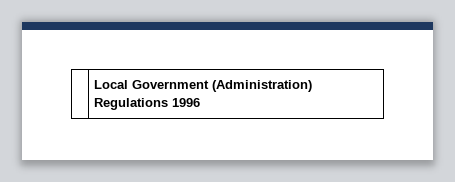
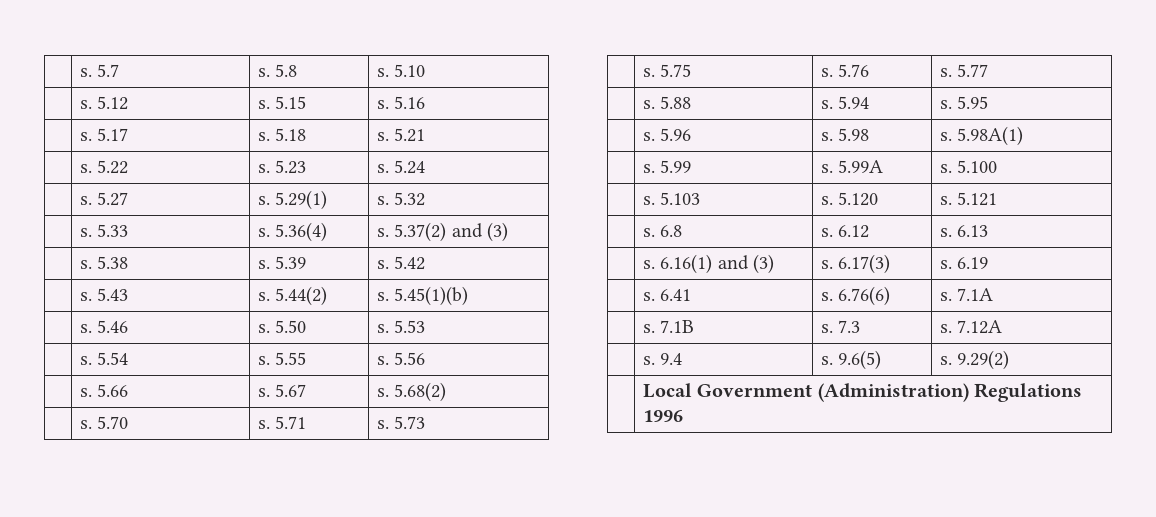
(93, 84) none -> [79,64,120,77] [257,64,298,77] [376,64,426,77] [79,96,129,110] [257,96,307,109] [376,96,426,109] [79,128,129,141] [257,128,307,141] [376,128,426,142] [79,160,129,174] [257,160,307,174] [376,160,426,174] [79,192,129,206] [257,190,328,210] [376,192,426,206] [79,224,129,237] [257,222,328,242] [376,222,509,242] [79,256,129,269] [257,256,307,269] [376,256,426,270] [79,288,129,301] [257,286,328,306] [376,286,469,306] [79,320,129,333] [257,320,307,333] [376,320,426,333] [79,352,129,365] [257,352,307,365] [376,352,426,365] [79,384,129,397] [257,384,307,397] [376,382,447,402] [79,416,129,429] [257,416,307,429] [376,416,426,429] [642,64,692,77] [820,64,870,77] [939,64,989,77] [642,96,692,109] [820,96,870,109] [939,96,989,109] [642,128,692,141] [820,128,870,141] [939,126,1024,146] [642,160,692,173] [820,160,884,173] [939,160,998,173] [642,192,701,205] [820,192,879,206] [939,192,998,206] [642,225,683,237] [820,225,870,238] [939,225,989,237] [642,254,775,274] [820,254,891,274] [939,257,989,269] [642,289,692,301] [820,286,891,306] [939,288,994,301] [642,320,695,333] [820,320,861,333] [939,320,1003,334] [642,353,683,365] [820,350,882,370] [939,350,1010,370] | s. 5.7 | s. 5.8 | s. 5.10 // | s. 5.12 | s. 5.15 | s. 5.16 // | s. 5.17 | s. 5.18 | s. 5.21 // | s. 5.22 | s. 5.23 | s. 5.24 // | s. 5.27 | s. 5.29(1) | s. 5.32 // | s. 5.33 | s. 5.36(4) | s. 5.37(2) and (3) // | s. 5.38 | s. 5.39 | s. 5.42 // | s. 5.43 | s. 5.44(2) | s. 5.45(1)(b) // | s. 5.46 | s. 5.50 | s. 5.53 // | s. 5.54 | s. 5.55 | s. 5.56 // | s. 5.66 | s. 5.67 | s. 5.68(2) // | s. 5.70 | s. 5.71 | s. 5.73 // | s. 5.75 | s. 5.76 | s. 5.77 // | s. 5.88 | s. 5.94 | s. 5.95 // | s. 5.96 | s. 5.98 | s. 5.98A(1) // | s. 5.99 | s. 5.99A | s. 5.100 // | s. 5.103 | s. 5.120 | s. 5.121 // | s. 6.8 | s. 6.12 | s. 6.13 // | s. 6.16(1) and (3) | s. 6.17(3) | s. 6.19 // | s. 6.41 | s. 6.76(6) | s. 7.1A // | s. 7.1B | s. 7.3 | s. 7.12A // | s. 9.4 | s. 9.6(5) | s. 9.29(2) //

